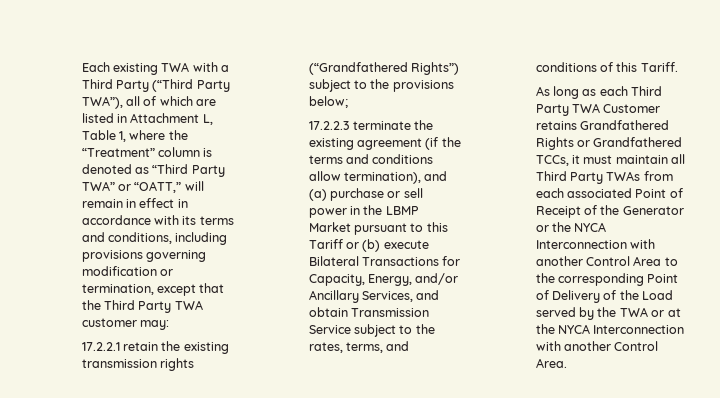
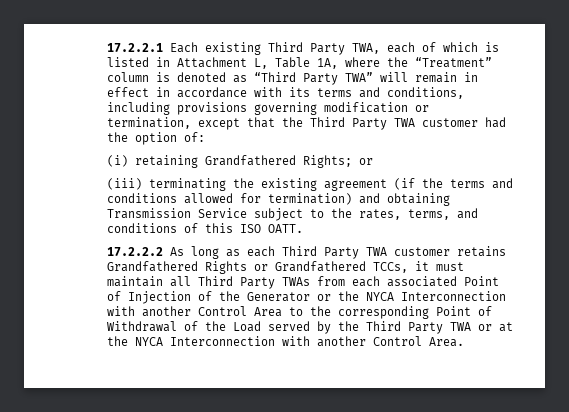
(81, 67) none -> [107,43,164,52] 17.2.2.1
[161,62,230,72] [81,79,230,92] [81,96,141,109] TWA with a Third Party (“Third Party TWA”), all -> [268,42,416,55] Third Party TWA, each
[196,99,217,106] are -> [485,42,500,52] is
[119,131,127,142] 1, -> [317,58,339,69] 1A,
[118,181,182,193] or “OATT,” -> (374, 77) none
[140,320,170,330] [81,341,229,354] [81,358,195,371] [308,62,460,75] [308,79,454,92] [308,96,348,108] [308,121,412,130] may: // 17.2.2.1 retain the existing transmission rights (“Grandfathered Rights”) subject to the provisions below; // 17.2.2.3 terminate -> [485,117,507,128] [107,132,206,145] [107,155,374,168] [107,178,227,191] had the option of: // (i) retaining Grandfathered Rights; or // (iii) terminating
[308,171,448,184] [308,188,423,201] [308,205,419,218] [308,222,448,235] [308,239,429,252] [308,256,461,266] [308,273,459,286] [308,290,440,303] [308,307,348,317] allow termination), and (a) purchase or sell power in the LBMP Market pursuant to this Tariff or (b) execute Bilateral Transactions for Capacity, Energy, and/or Ancillary Services, and obtain -> [184,193,451,206] allowed for termination) and obtaining
[640,62,678,72] Tariff. // -> [240,224,304,233] [107,247,164,256] ISO OATT. // 17.2.2.2
[603,104,661,113] Customer -> [394,247,451,256] customer
[535,206,581,218] Receipt -> [128,291,192,304] Injection
[552,290,601,303] Delivery -> [107,321,178,332] Withdrawal
(617, 312) none -> [366,321,444,334] Third Party

